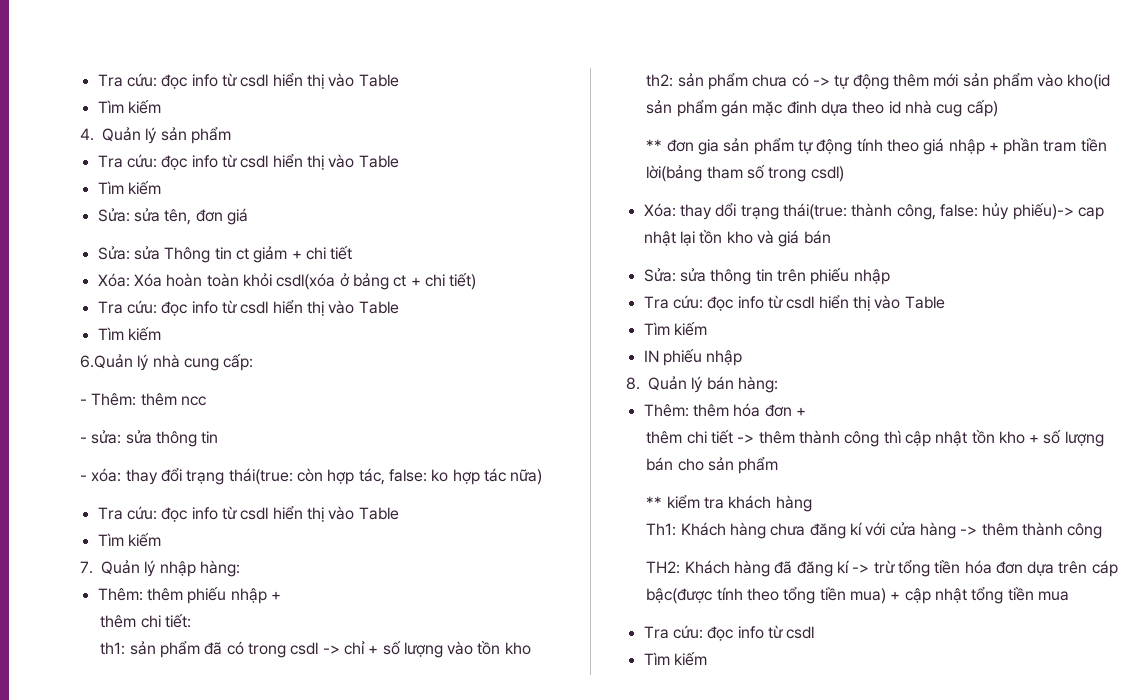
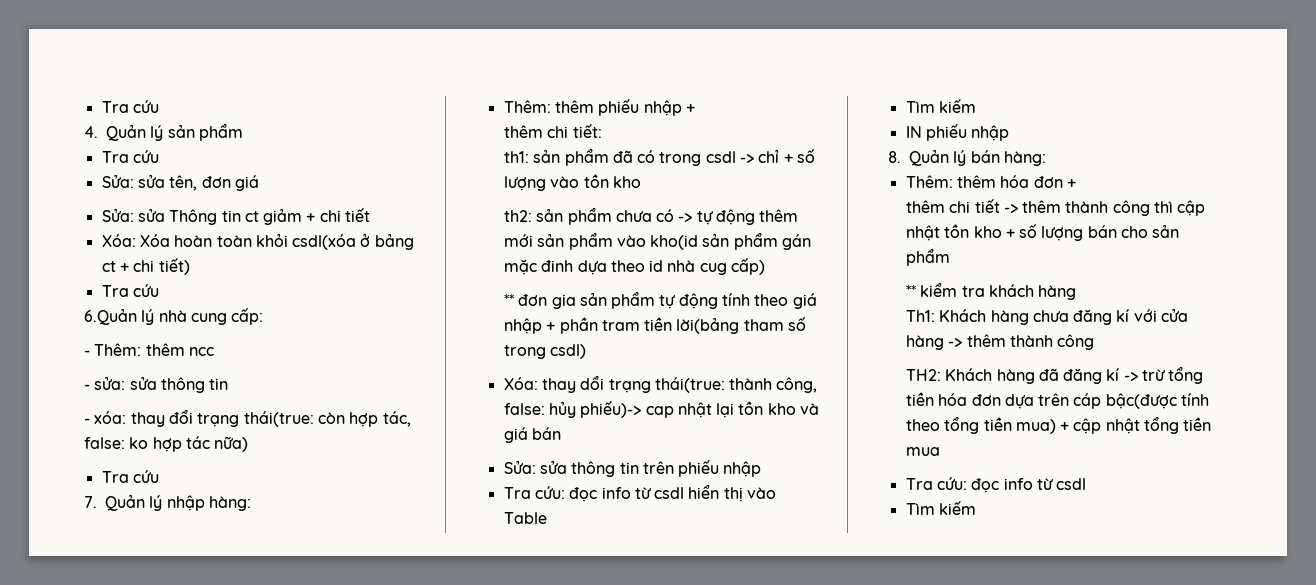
[97,72,399,89] [97,100,162,114] Tra cứu: đọc info từ csdl hiển thị vào Table // Tìm kiếm -> [101,100,159,113] Tra cứu
[127,153,399,170] [97,181,162,195] cứu: đọc info từ csdl hiển thị vào Table // Tìm kiếm -> [132,150,159,163] cứu
[127,299,399,316] [97,327,162,341] cứu: đọc info từ csdl hiển thị vào Table // Tìm kiếm -> [132,284,159,297] cứu
[127,505,399,522] [97,533,162,547] cứu: đọc info từ csdl hiển thị vào Table // Tìm kiếm -> [132,470,159,483] cứu

